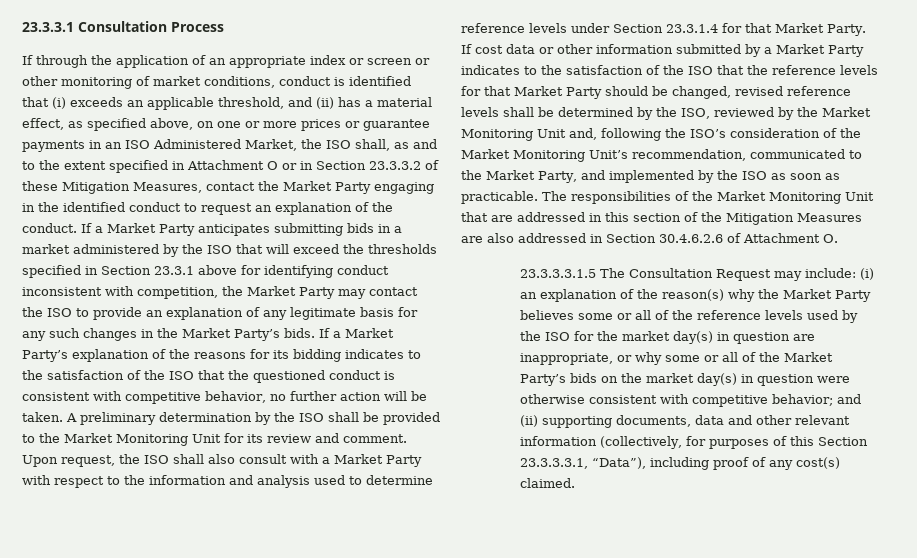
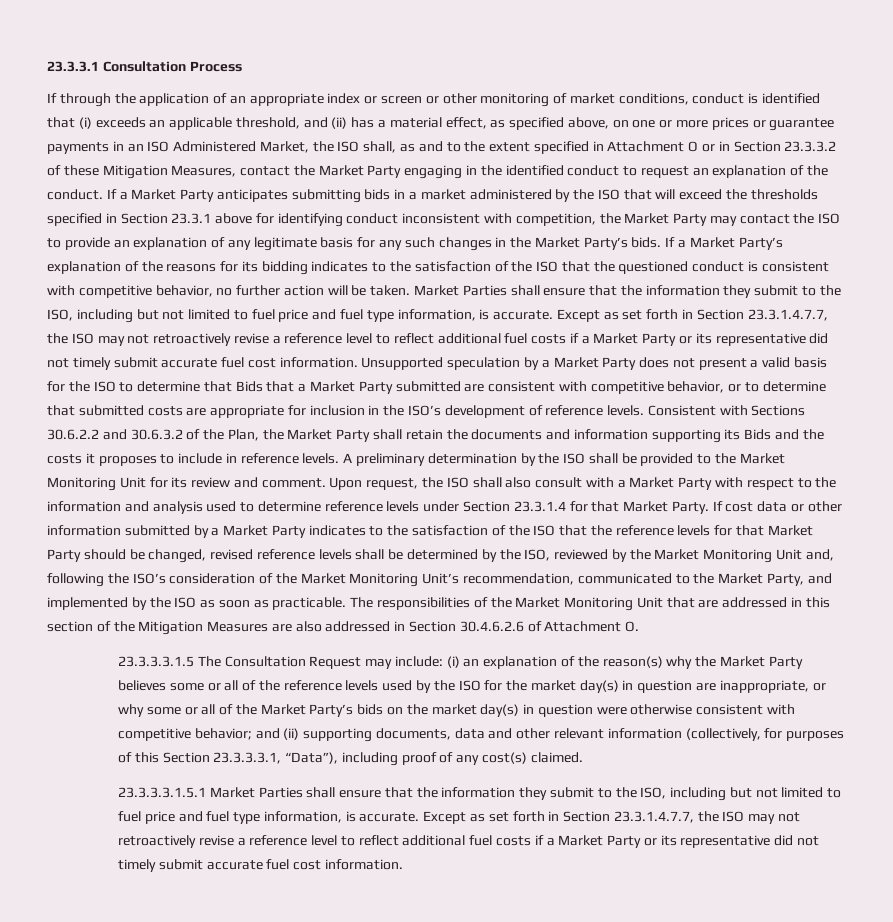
(63, 417) none -> [414,285,841,298] [47,309,828,323] [47,333,829,346] [47,357,828,370] [47,381,826,394] [47,405,806,418] [47,429,824,443] [47,453,340,466] Market Parties shall ensure that the information they submit to the ISO, including but not limited to fuel price and fuel type information, is accurate. Except as set forth in Section 23.3.1.4.7.7, the ISO may not retroactively revise a reference level to reflect additional fuel costs if a Market Party or its representative did not timely submit accurate fuel cost information. Unsupported speculation by a Market Party does not present a valid basis for the ISO to determine that Bids that a Market Party submitted are consistent with competitive behavior, or to determine that submitted costs are appropriate for inclusion in the ISO’s development of reference levels. Consistent with Sections 30.6.2.2 and 30.6.3.2 of the Plan, the Market Party shall retain the documents and information supporting its Bids and the costs it proposes to include in reference levels.
(576, 483) none -> [118,787,842,801] [118,811,801,824] [118,835,820,848] [118,859,403,872] // 23.3.3.3.1.5.1 Market Parties shall ensure that the information they submit to the ISO, including but not limited to fuel price and fuel type information, is accurate. Except as set forth in Section 23.3.1.4.7.7, the ISO may not retroactively revise a reference level to reflect additional fuel costs if a Market Party or its representative did not timely submit accurate fuel cost information.

